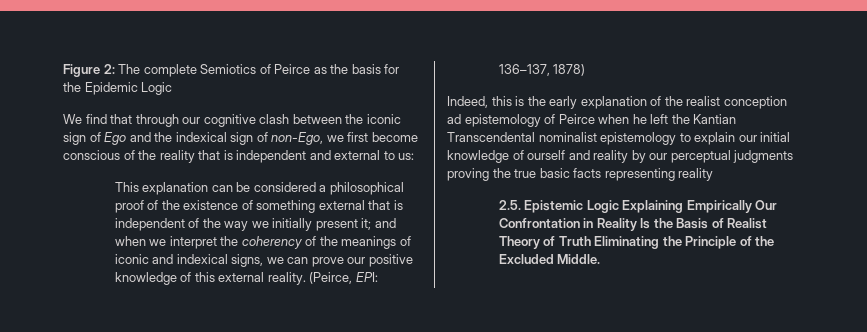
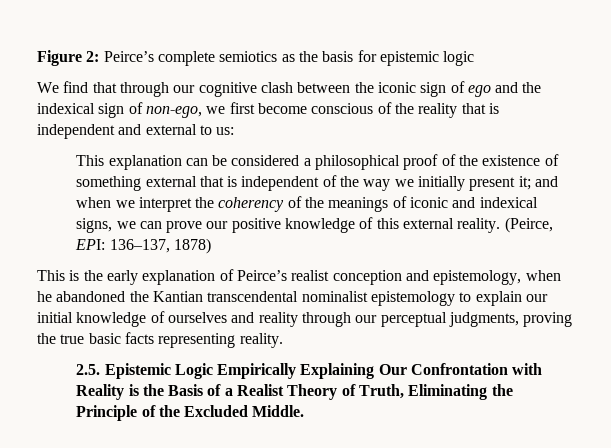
[118,64,311,77] The complete Semiotics of Peirce -> [103,51,278,66] Peirce’s complete semiotics
[63,82,173,95] the Epidemic Logic -> [379,51,475,66] epistemic logic
[104,132,127,145] Ego -> [467,85,491,97] ego
[271,132,324,145] non-Ego, -> [145,106,202,118] non-ego,
[447,96,512,108] Indeed, this -> [37,270,65,281] This
[664,96,683,106] the -> [236,270,287,281] Peirce’s
[447,114,595,127] ad epistemology of Peirce -> [405,270,522,285] and epistemology,
[650,114,669,124] left -> [56,291,126,302] abandoned
[447,132,535,142] Transcendental -> [207,291,299,302] transcendental
[527,150,566,160] ourself -> [167,312,227,323] ourselves
[631,150,646,163] by -> [301,312,351,327] through
[733,150,794,163] judgments -> [448,312,519,327] judgments,
[678,168,714,181] reality -> [239,333,283,348] reality.
[622,200,778,213] [498,218,651,231] Explaining Empirically Our Confrontation in Reality Is -> [217,363,543,379] [76,384,139,400] Empirically Explaining Our Confrontation with Reality is
(724, 223) none -> [224,388,233,396] a
[558,236,591,246] Truth -> [359,384,405,399] Truth,

